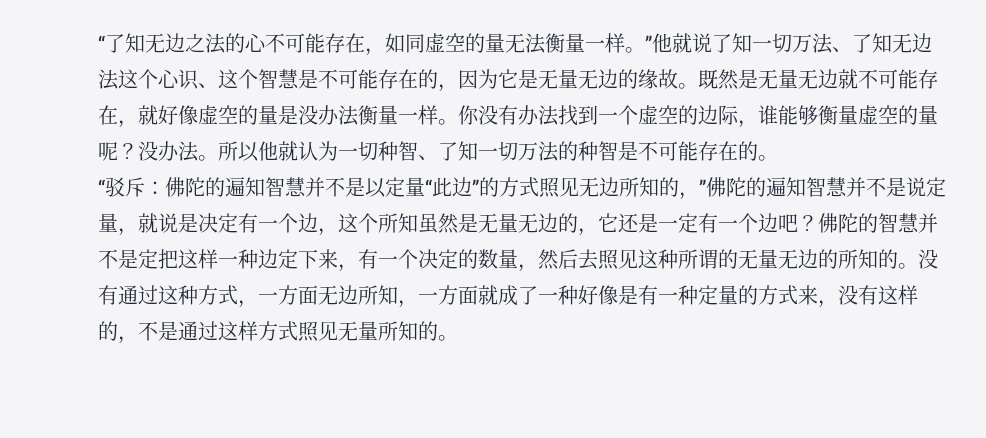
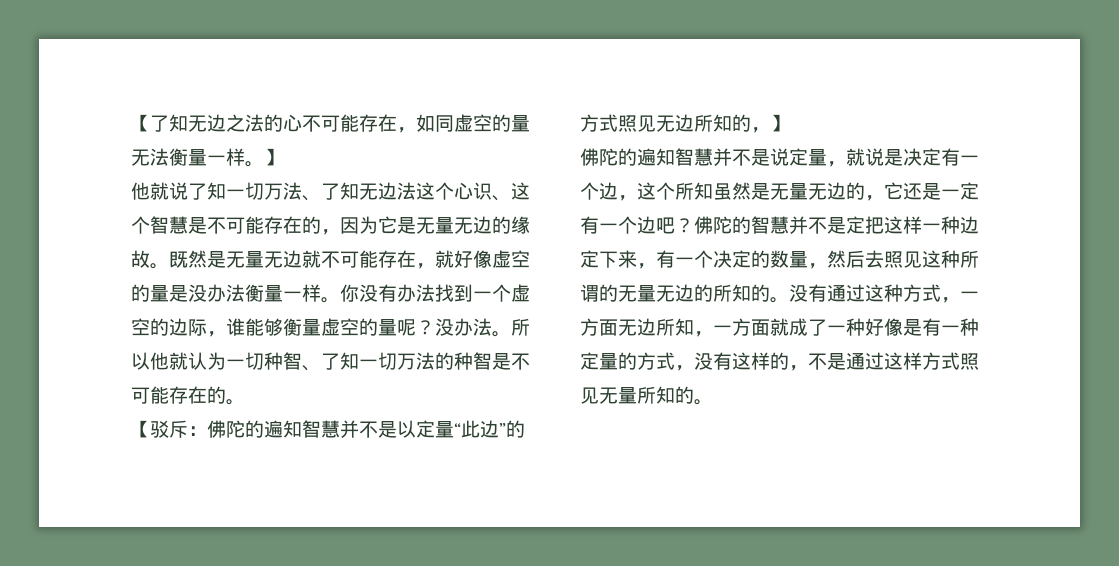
[98,35,105,51] “ -> [131,114,150,132] 【
[645,35,652,51] ” -> [264,148,283,166] 】 //
[98,179,105,195] “ -> [131,420,150,438] 【
[699,179,706,195] ” -> [770,114,789,132] 】 //
[798,285,818,305] 来 -> (675, 361) none

